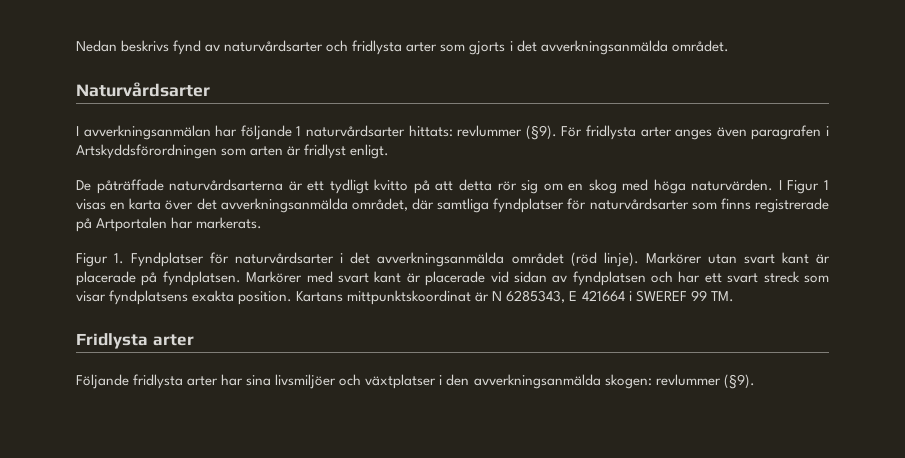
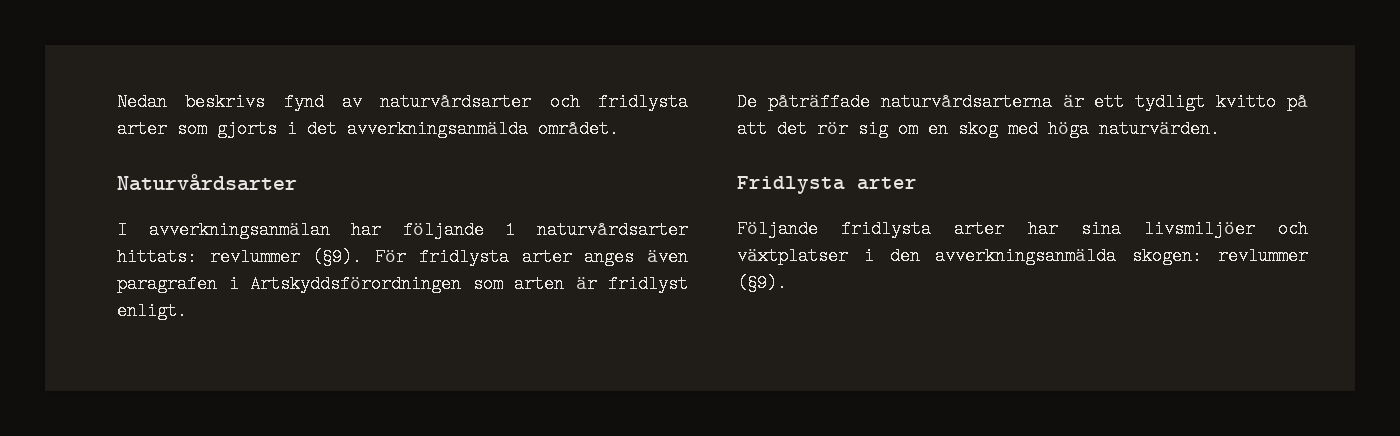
[458,179,492,191] detta -> [777,120,807,138] det
[778,180,829,194] [76,198,829,213] [76,217,263,232] [76,252,831,267] [76,271,830,286] [76,290,734,305] I Figur 1 visas en karta över det avverkningsanmälda området, där samtliga fyndplatser för naturvårdsarter som finns registrerade på Artportalen har markerats. // Figur 1. Fyndplatser för naturvårdsarter i det avverkningsanmälda området (röd linje). Markörer utan svart kant är placerade på fyndplatsen. Markörer med svart kant är placerade vid sidan av fyndplatsen och har ett svart streck som visar fyndplatsens exakta position. Kartans mittpunktskoordinat är N 6285343, E 421664 i SWEREF 99 TM. -> (1220, 129) none

